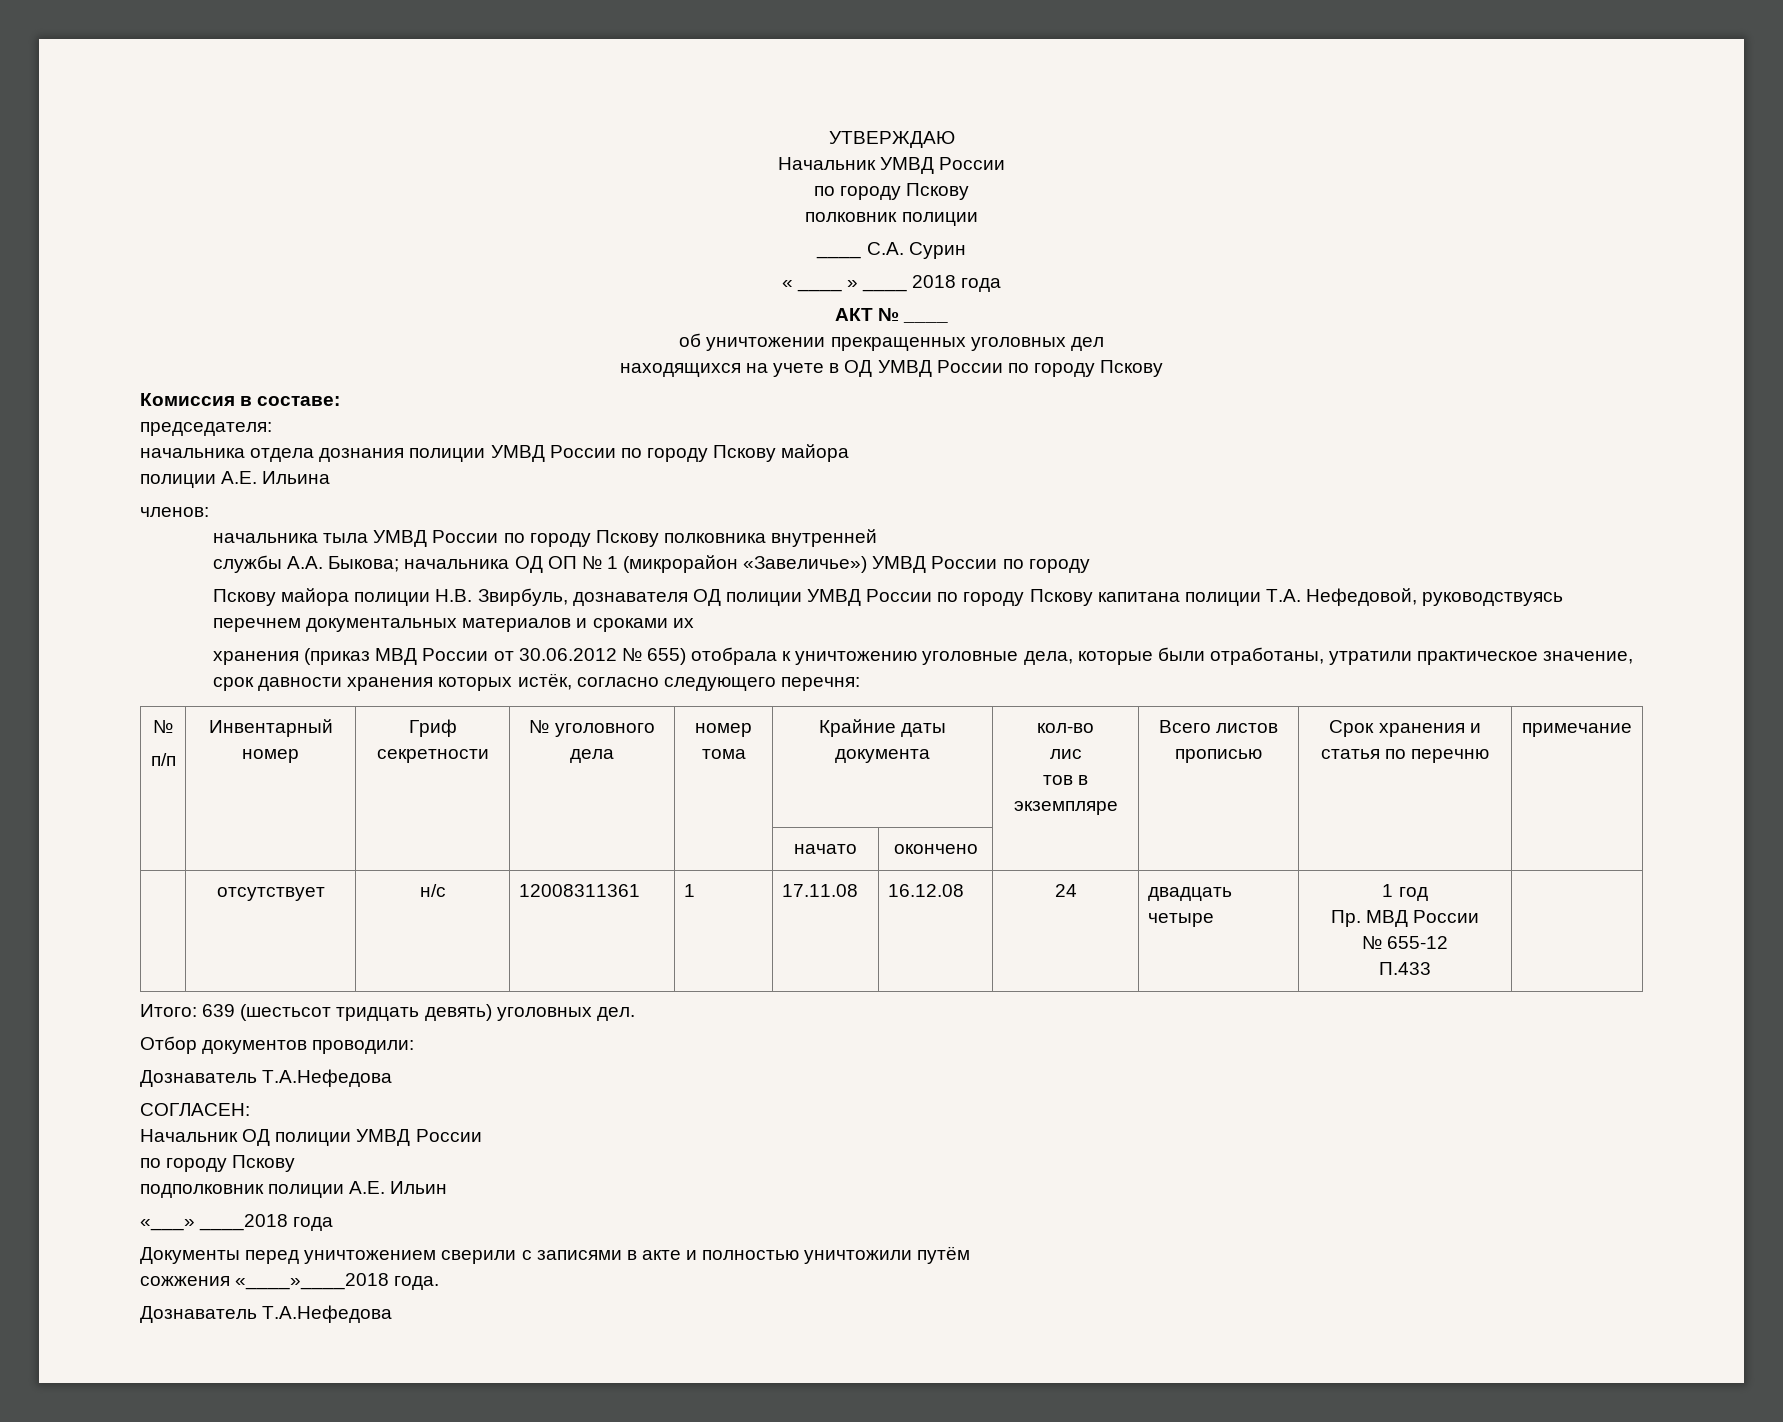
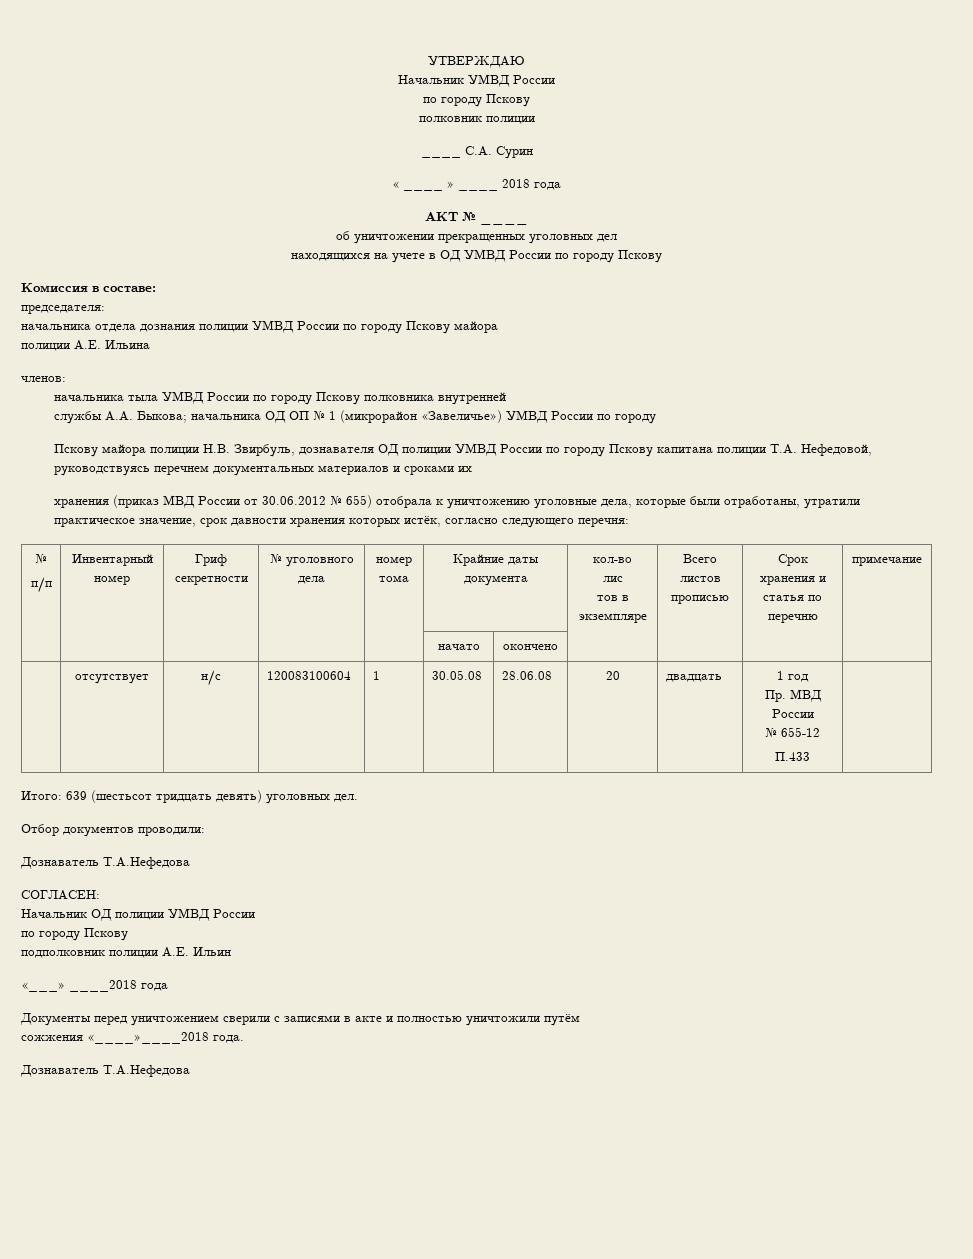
[518,884,640,897] [683,884,695,897] [781,884,858,897] [887,884,964,897] [1054,884,1077,897] 12008311361 | 1 | 17.11.08 | 16.12.08 | 24 -> [266,671,351,680] [372,671,380,680] [431,670,482,680] [501,671,552,680] [605,671,620,680] 120083100604 | 1 | 30.05.08 | 28.06.08 | 20
[1147,913,1214,927] четыре -> (722, 678) none

